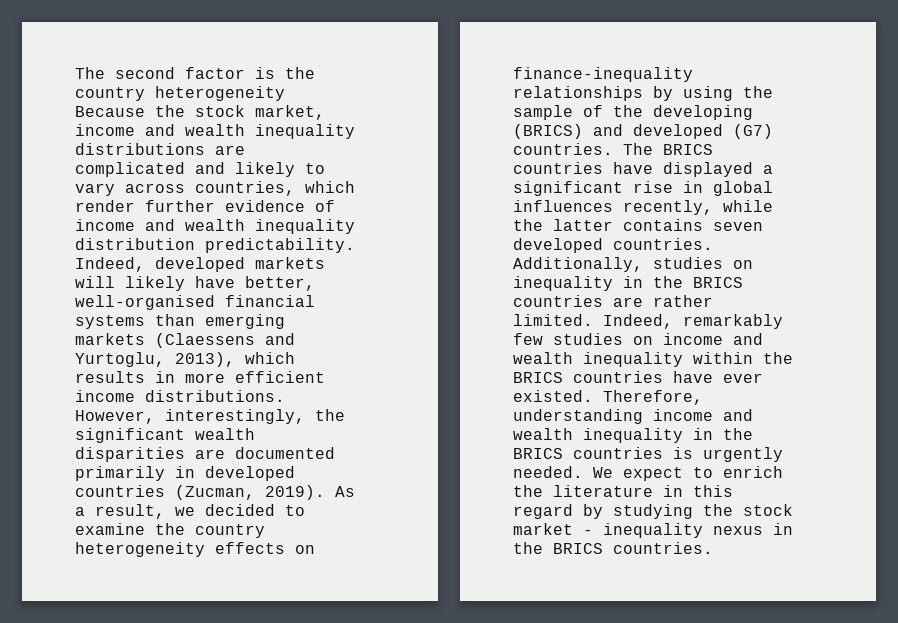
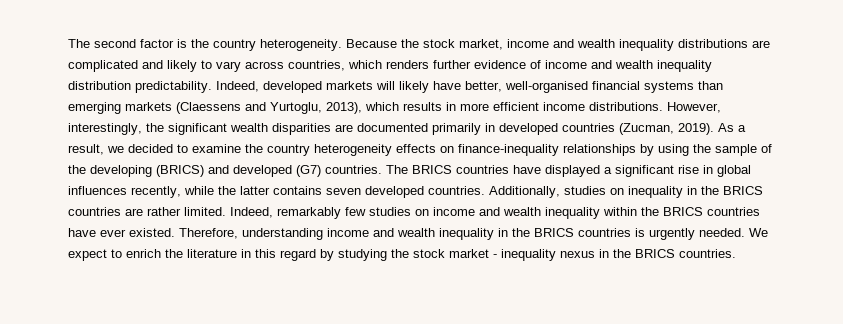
[155,86,285,101] heterogeneity -> [260,39,342,51] heterogeneity.
[75,200,135,212] render -> [386,60,429,69] renders

